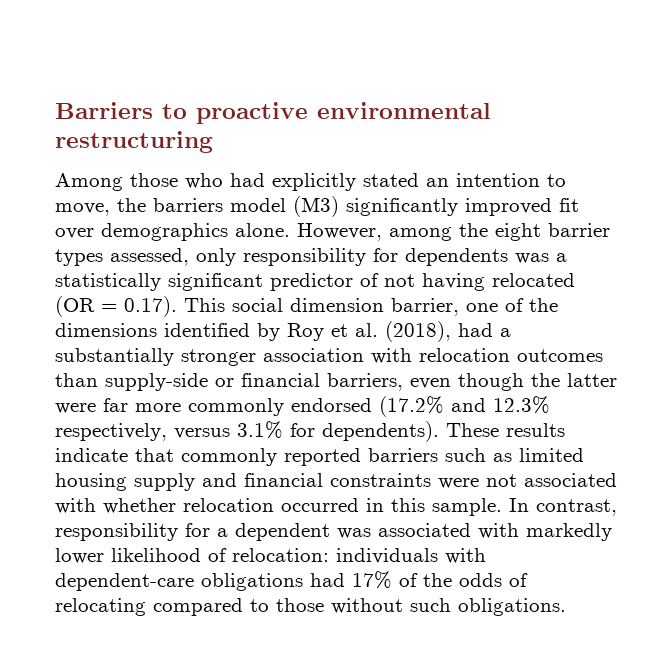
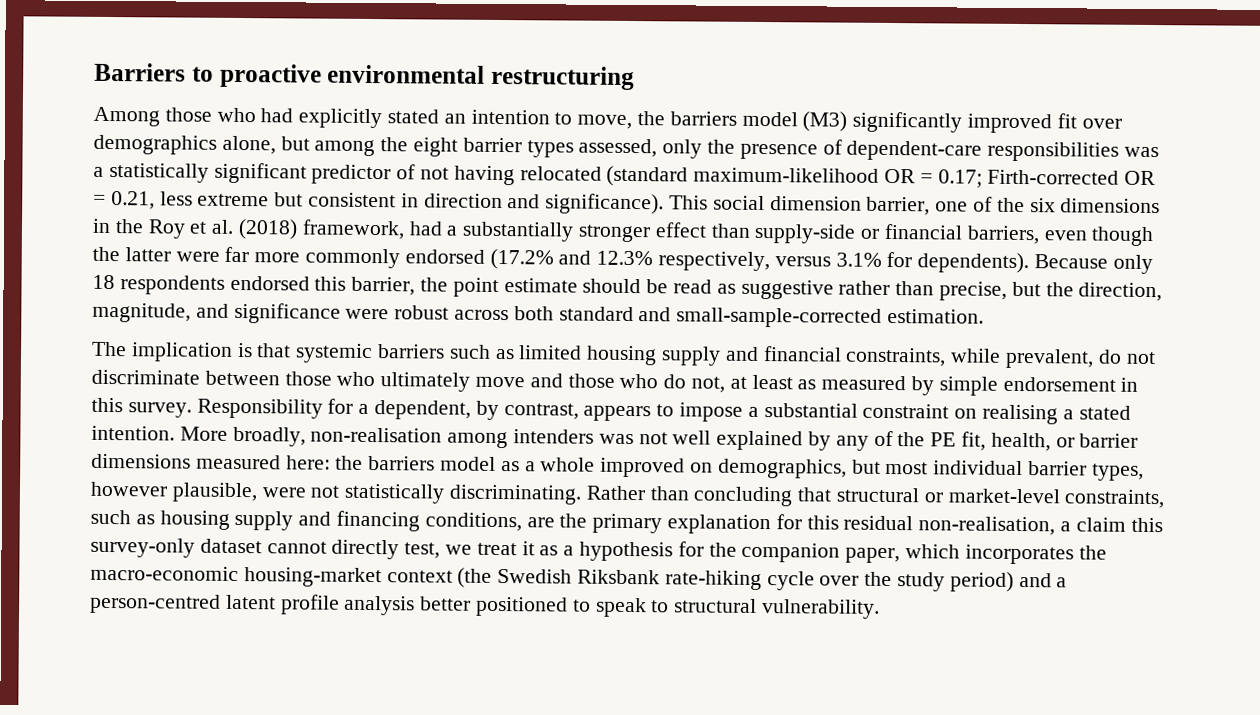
[235,223,382,241] alone. However, -> [221,135,310,155] alone, but
[243,248,508,266] responsibility for dependents -> [707,139,1120,162] the presence of dependent-care responsibilities
[55,296,177,317] (OR = 0.17). -> [606,165,1157,188] [93,191,665,215] (standard maximum-likelihood OR = 0.17; Firth-corrected OR = 0.21, less extreme but consistent in direction and significance).
[55,323,280,341] dimensions identified by -> [1029,198,1161,214] [92,218,144,234] six dimensions in the
[385,321,451,342] (2018), -> [238,218,405,240] (2018) framework,
[263,348,603,364] association with relocation outcomes -> [654,222,707,238] effect
[446,423,565,437] [55,448,361,466] These results indicate that commonly reported -> [1034,254,1153,275] [92,274,1163,302] [92,302,985,328] [91,341,374,364] Because only 18 respondents endorsed this barrier, the point estimate should be read as suggestive rather than precise, but the direction, magnitude, and significance were robust across both standard and small-sample-corrected estimation. // The implication is that systemic
[330,473,617,489] [55,498,617,516] [55,523,612,541] [55,548,486,564] [55,571,528,591] [55,598,566,616] constraints were not associated with whether relocation occurred in this sample. In contrast, responsibility for a dependent was associated with markedly lower likelihood of relocation: individuals with dependent-care obligations had 17% of the odds of relocating compared to those without such obligations. -> [845,347,1156,369] [91,369,1139,396] [91,397,1131,425] [91,425,1139,452] [91,453,1144,481] [90,481,1165,509] [90,509,1163,536] [90,537,1107,565] [90,565,1068,592] [90,593,881,619] constraints, while prevalent, do not discriminate between those who ultimately move and those who do not, at least as measured by simple endorsement in this survey. Responsibility for a dependent, by contrast, appears to impose a substantial constraint on realising a stated intention. More broadly, non-realisation among intenders was not well explained by any of the PE fit, health, or barrier dimensions measured here: the barriers model as a whole improved on demographics, but most individual barrier types, however plausible, were not statistically discriminating. Rather than concluding that structural or market-level constraints, such as housing supply and financing conditions, are the primary explanation for this residual non-realisation, a claim this survey-only dataset cannot directly test, we treat it as a hypothesis for the companion paper, which incorporates the macro-economic housing-market context (the Swedish Riksbank rate-hiking cycle over the study period) and a person-centred latent profile analysis better positioned to speak to structural vulnerability.

